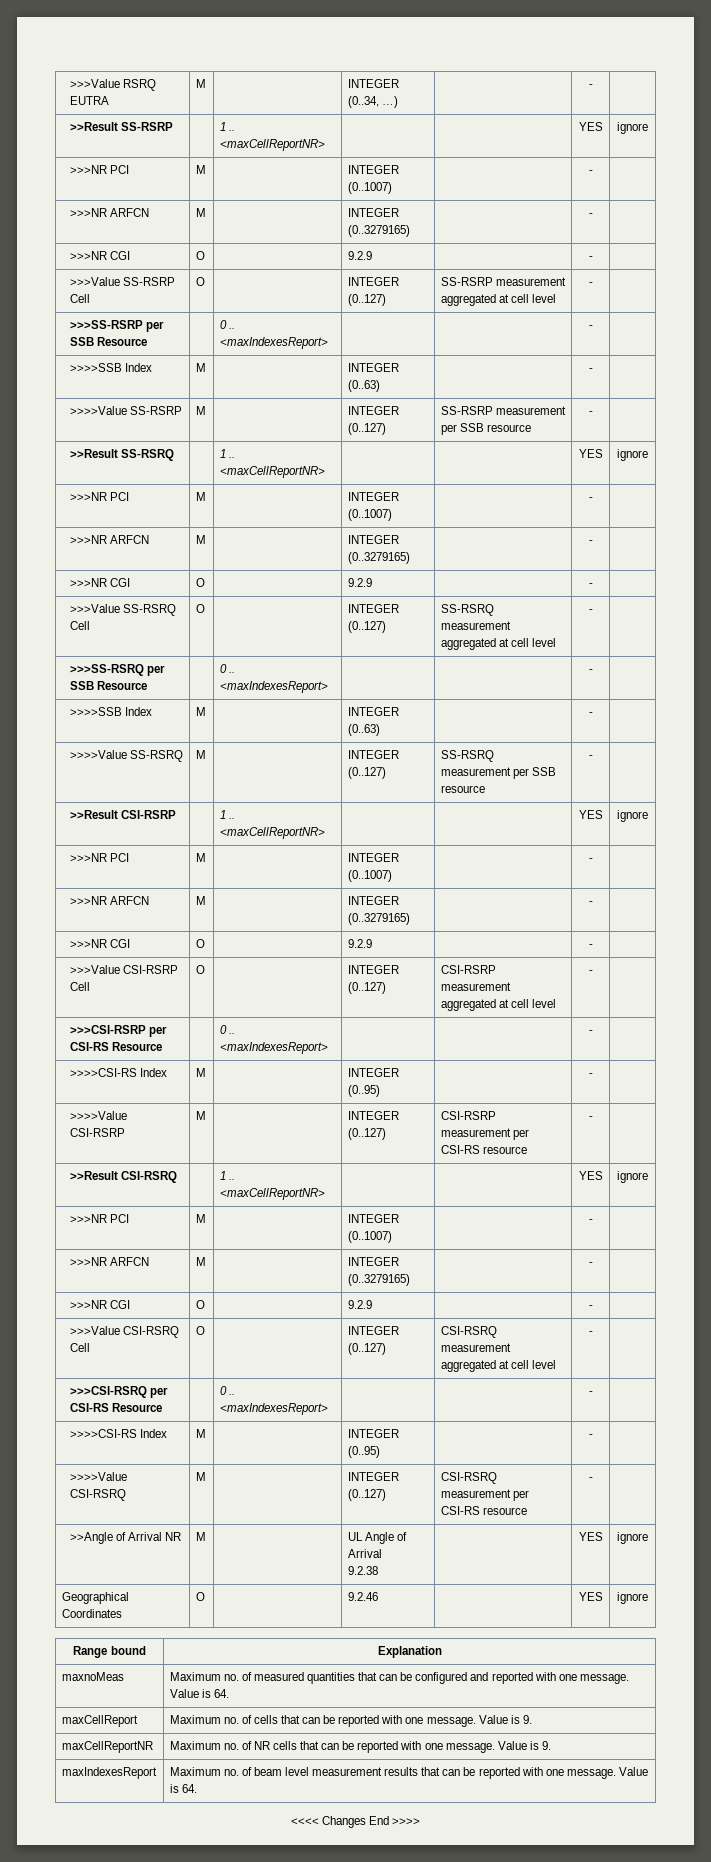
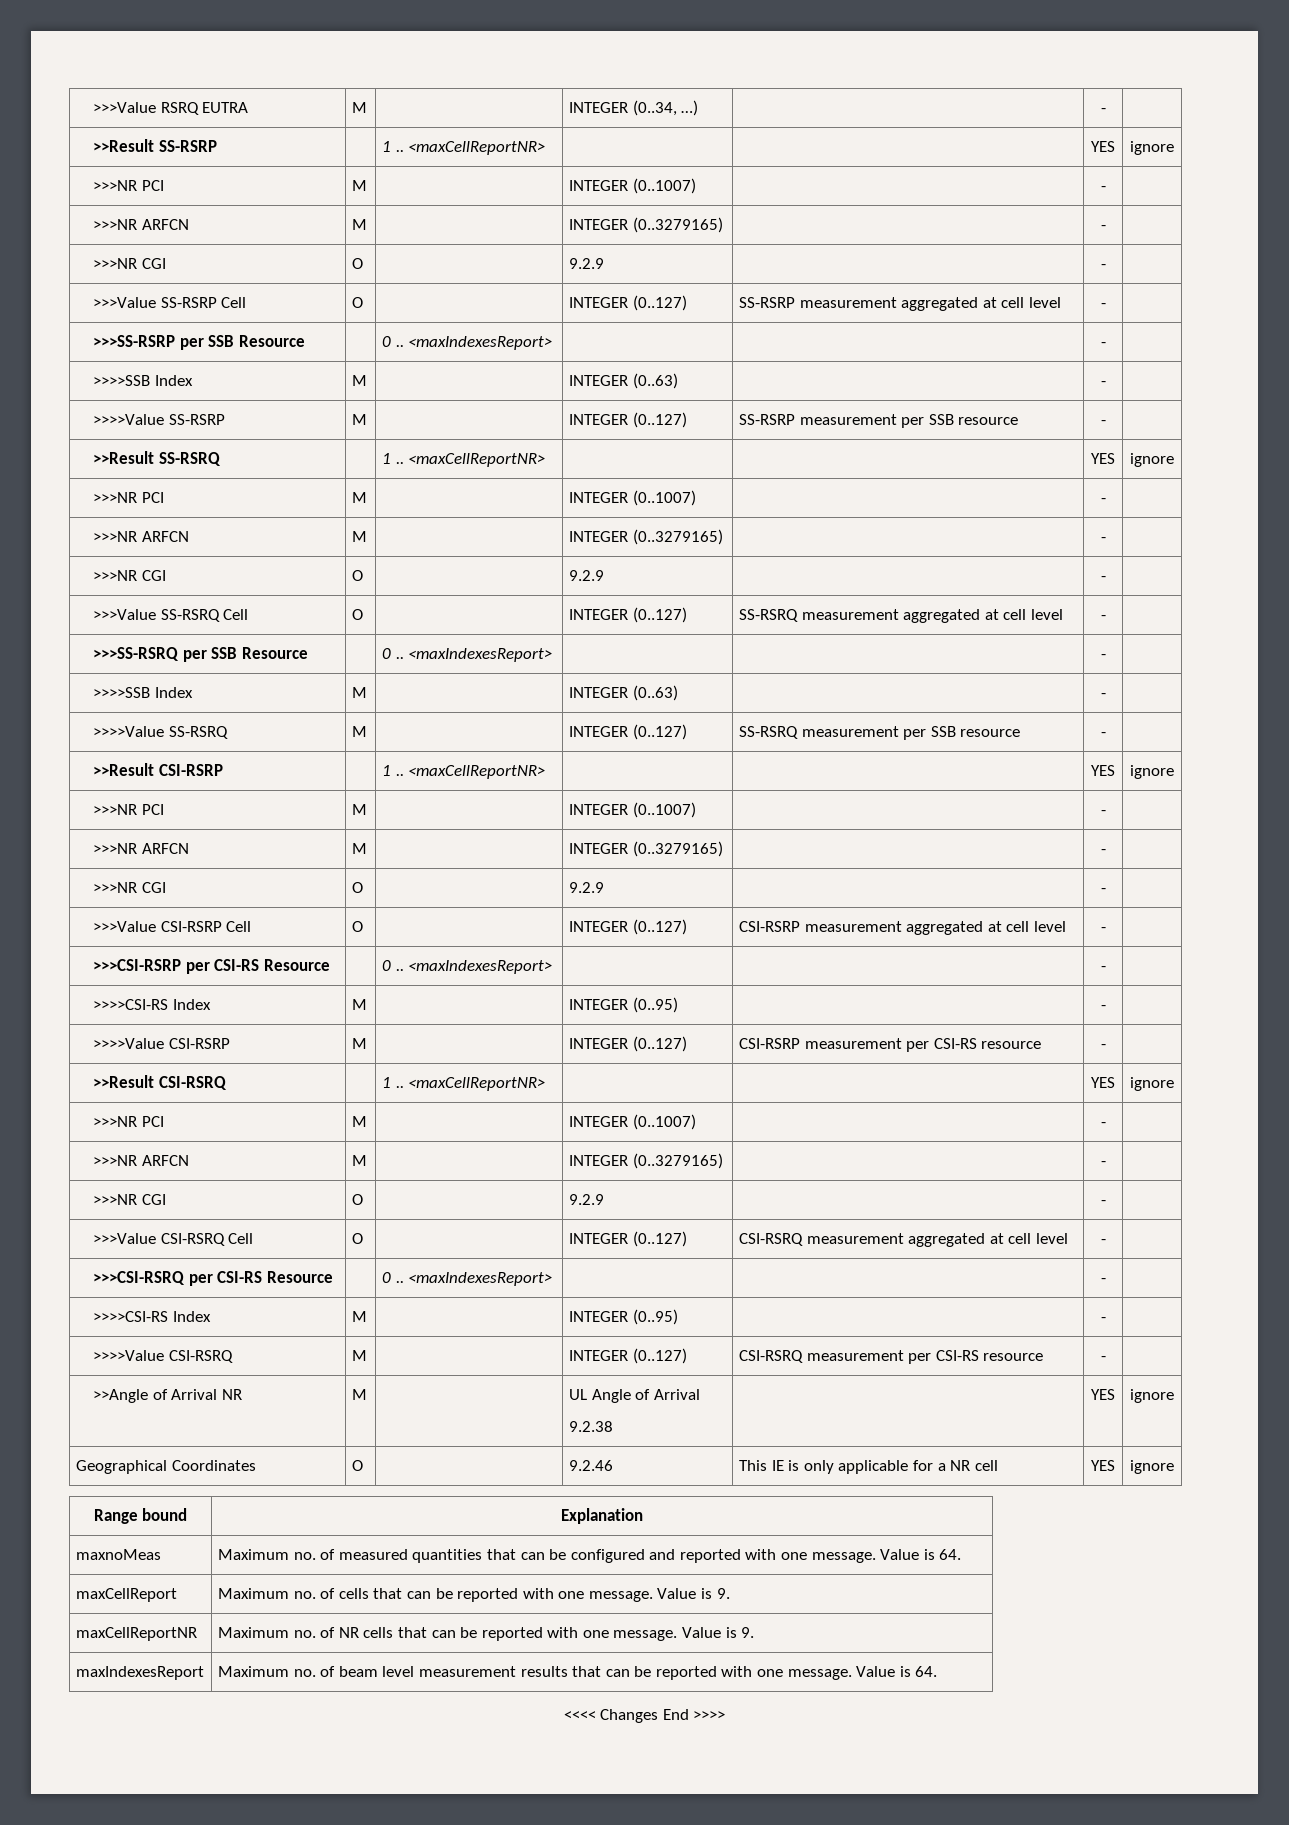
(378, 1596) none -> [738,1460,998,1474] This IE is only applicable for a NR cell

